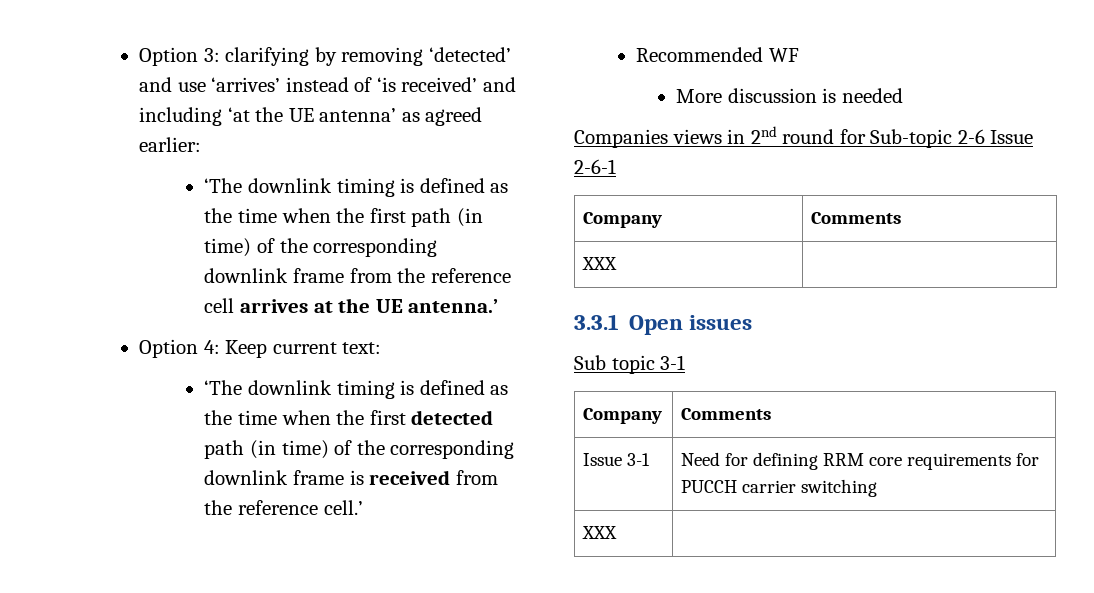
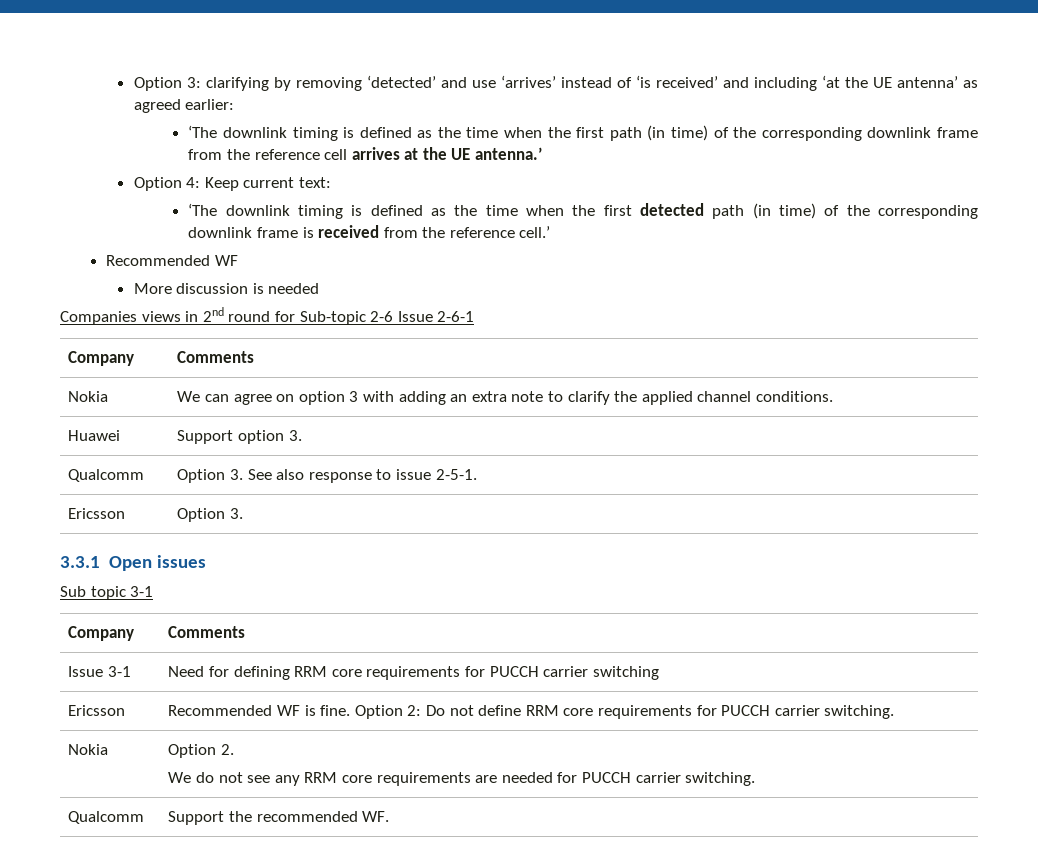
[582,257,618,270] XXX | -> [68,391,109,402] [177,391,833,405] [68,430,121,441] [177,430,302,444] [68,469,145,482] [177,469,477,483] [68,508,126,519] [177,508,244,522] Nokia | We can agree on option 3 with adding an extra note to clarify the applied channel conditions. // Huawei | Support option 3. // Qualcomm | Option 3. See also response to issue 2-5-1. // Ericsson | Option 3.
[582,526,618,539] XXX | -> [68,705,126,716] [168,705,895,719] [68,744,109,755] [168,744,235,758] [168,772,756,786] [68,811,145,824] [168,811,390,825] Ericsson | Recommended WF is fine. Option 2: Do not define RRM core requirements for PUCCH carrier switching. // Nokia | Option 2. // We do not see any RRM core requirements are needed for PUCCH carrier switching. // Qualcomm | Support the recommended WF.

